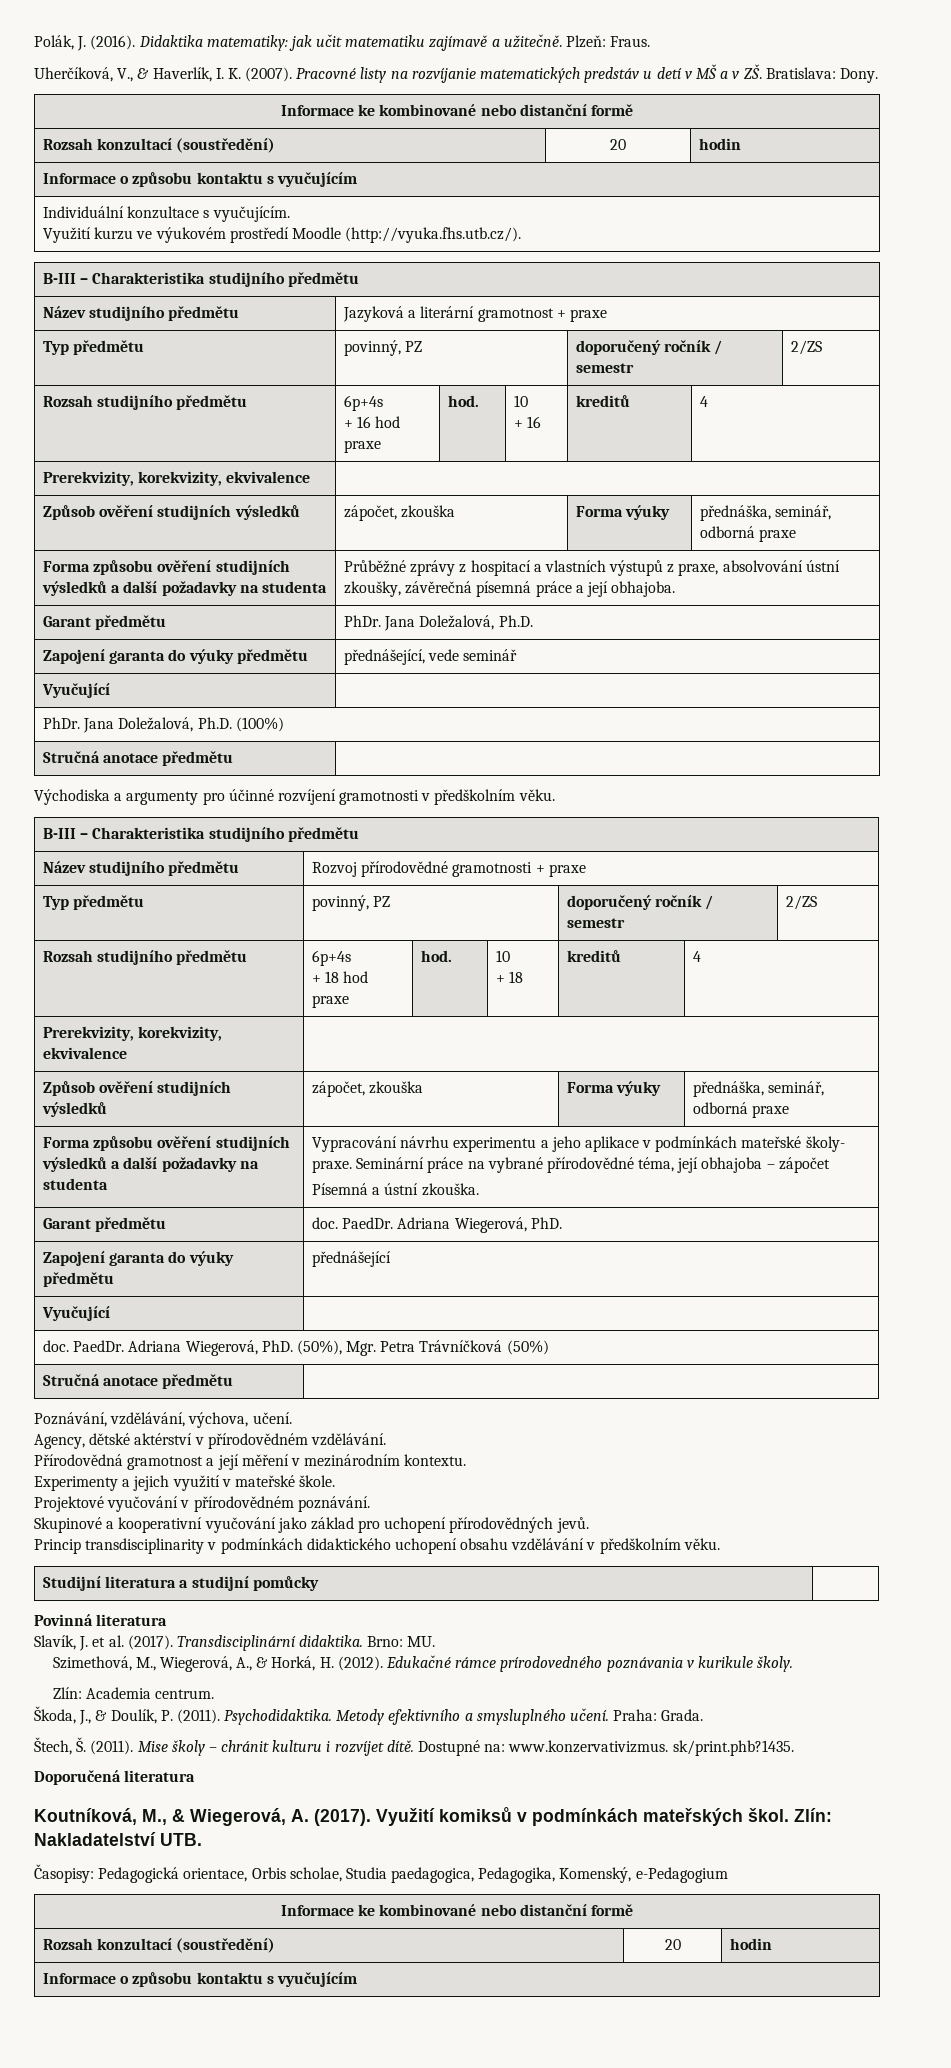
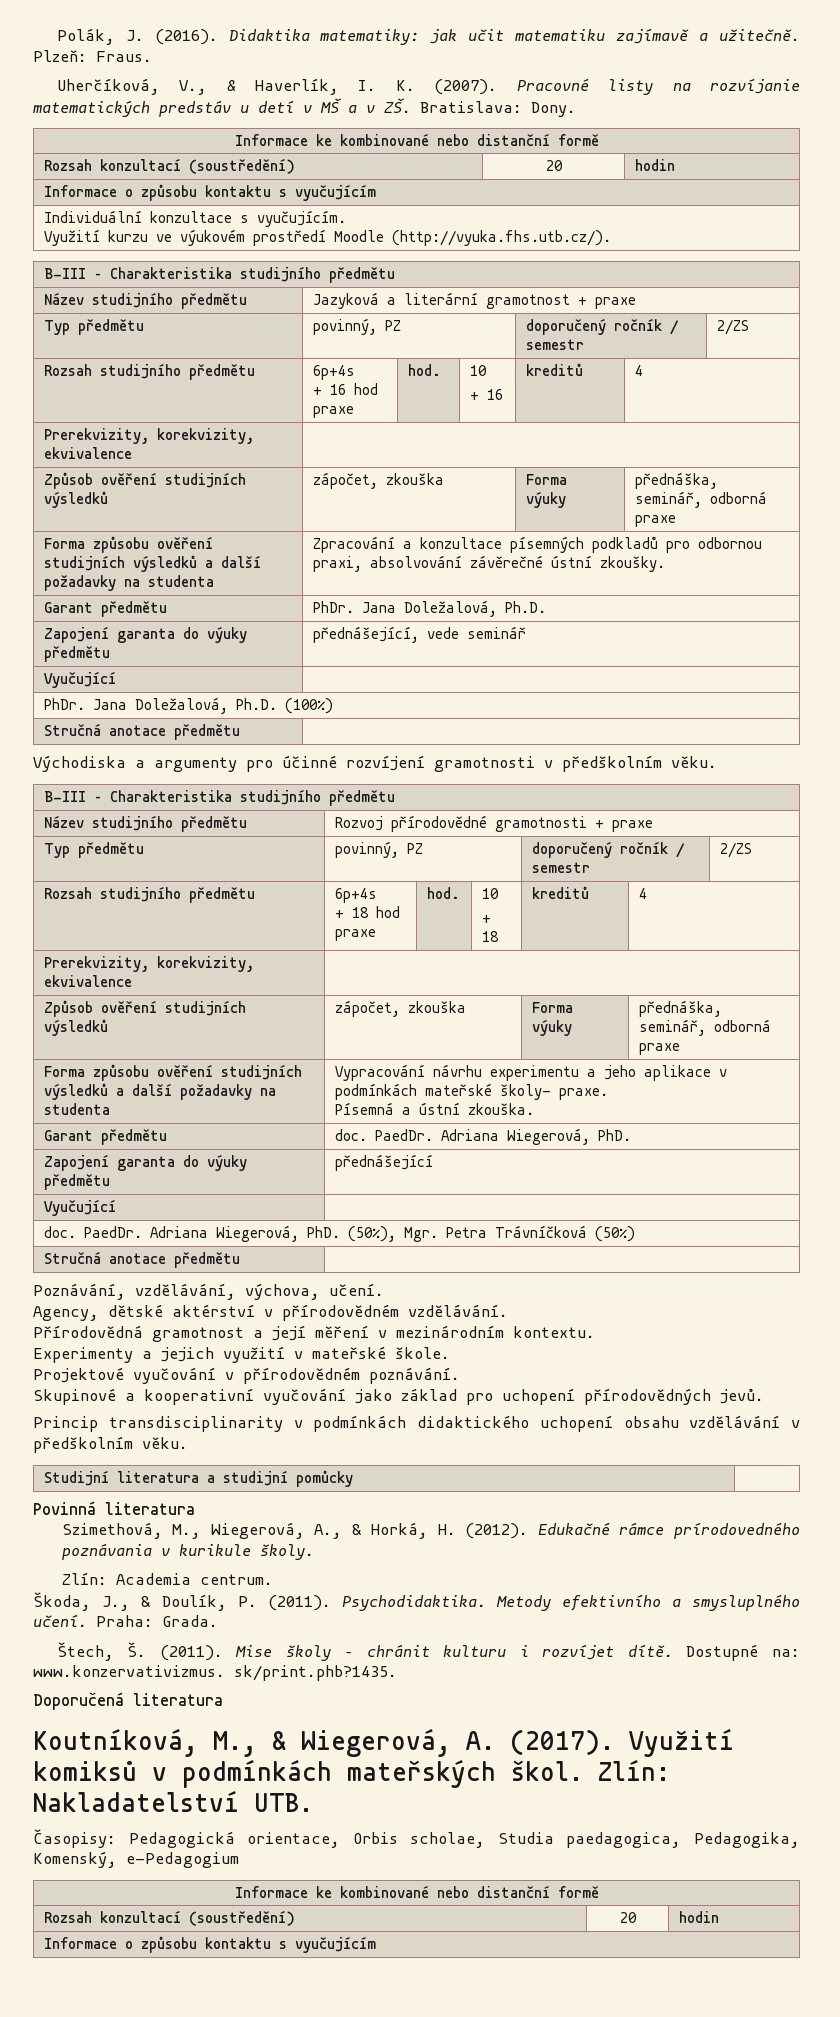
[343,560,840,576] [343,581,676,597] Průběžné zprávy z hospitací a vlastních výstupů z praxe, absolvování ústní zkoušky, závěrečná písemná práce a její obhajoba. -> [312,536,762,553] [312,555,665,572] Zpracování a konzultace písemných podkladů pro odbornou praxi, absolvování závěrečné ústní zkoušky.
[356,1157,830,1173] Seminární práce na vybrané přírodovědné téma, její obhajoba – zápočet -> (608, 1094) none
[34,1635,436,1651] // Slavík, J. et al. (2017). Transdisciplinární didaktika. Brno: MU. -> (195, 1508) none

